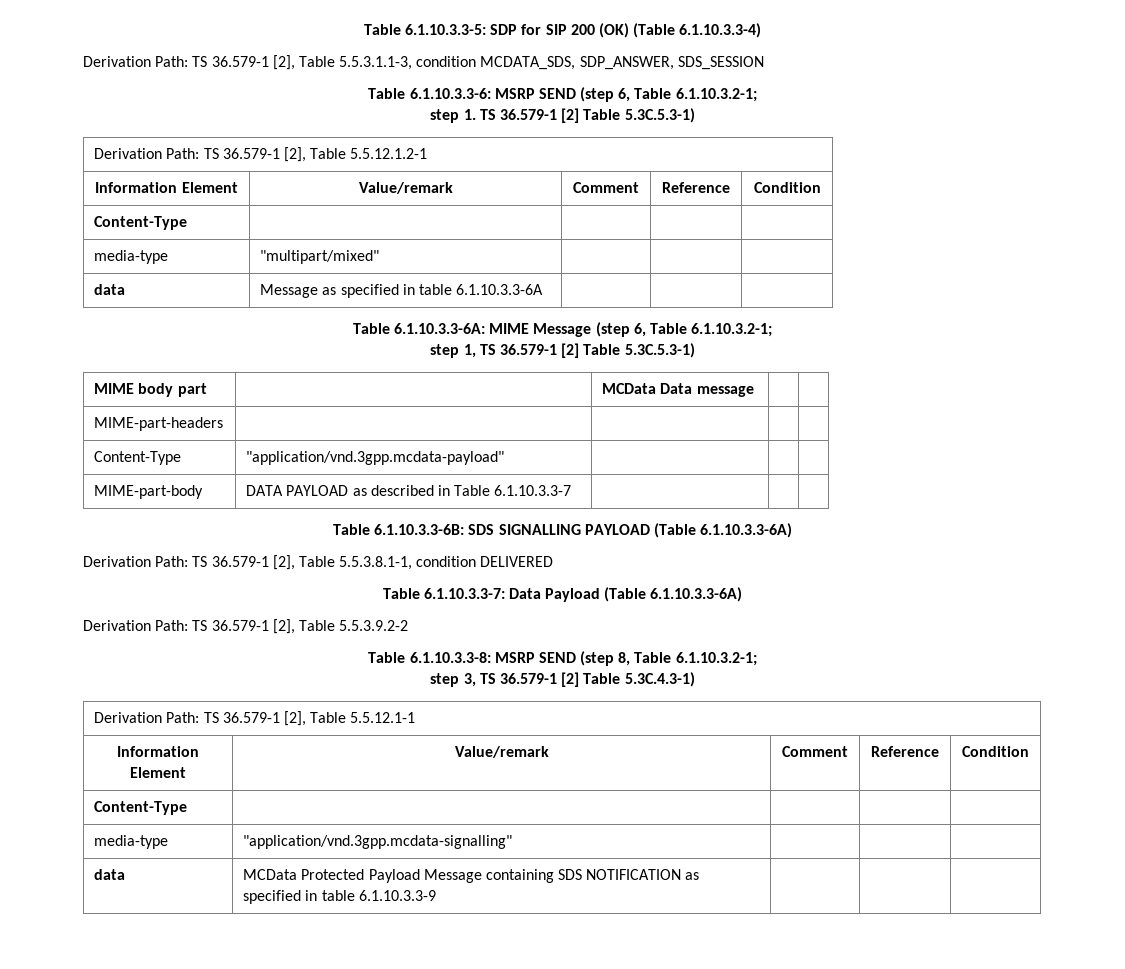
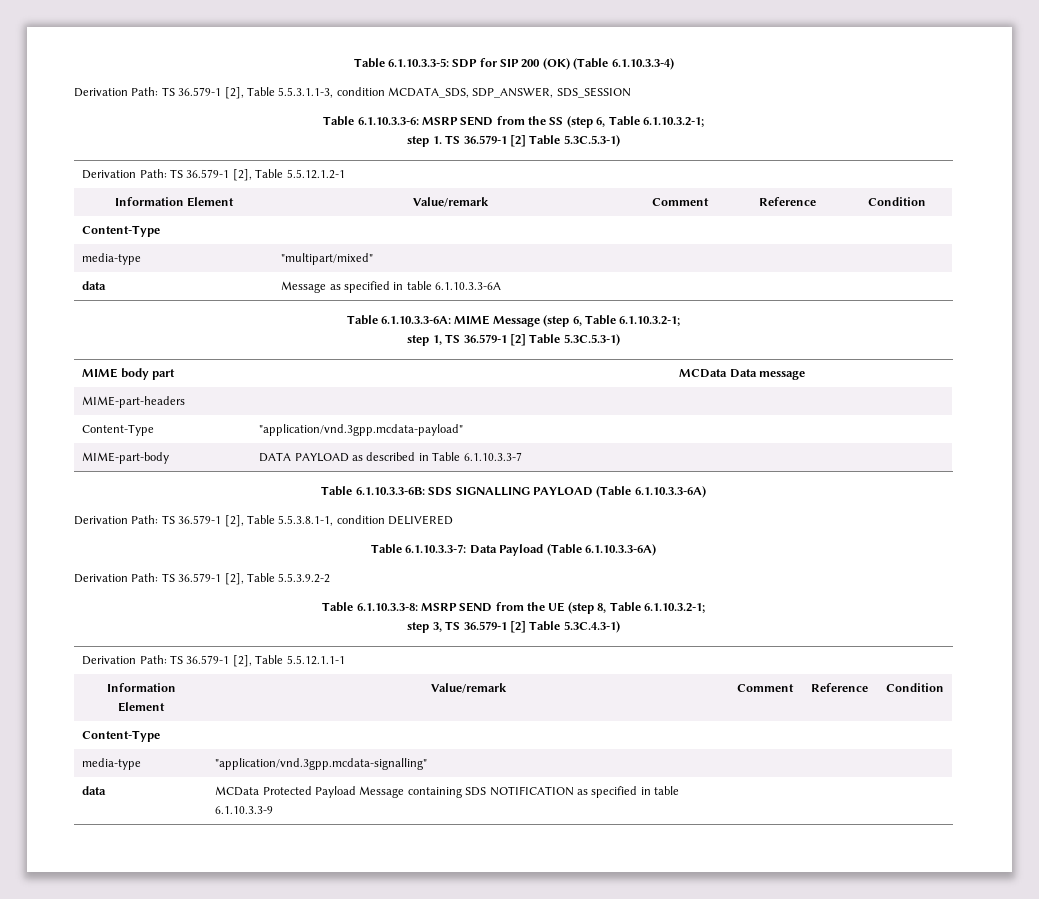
(576, 93) none -> [496,116,564,125] from the SS
(576, 657) none -> [495,602,565,612] from the UE
[350,712,416,723] 5.5.12.1-1 -> [286,655,345,665] 5.5.12.1.1-1

